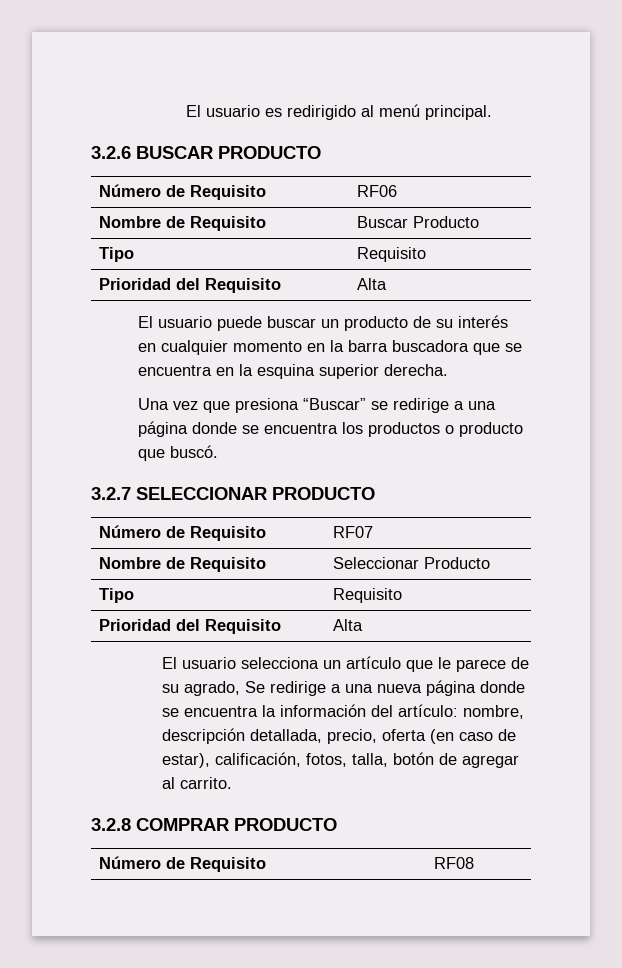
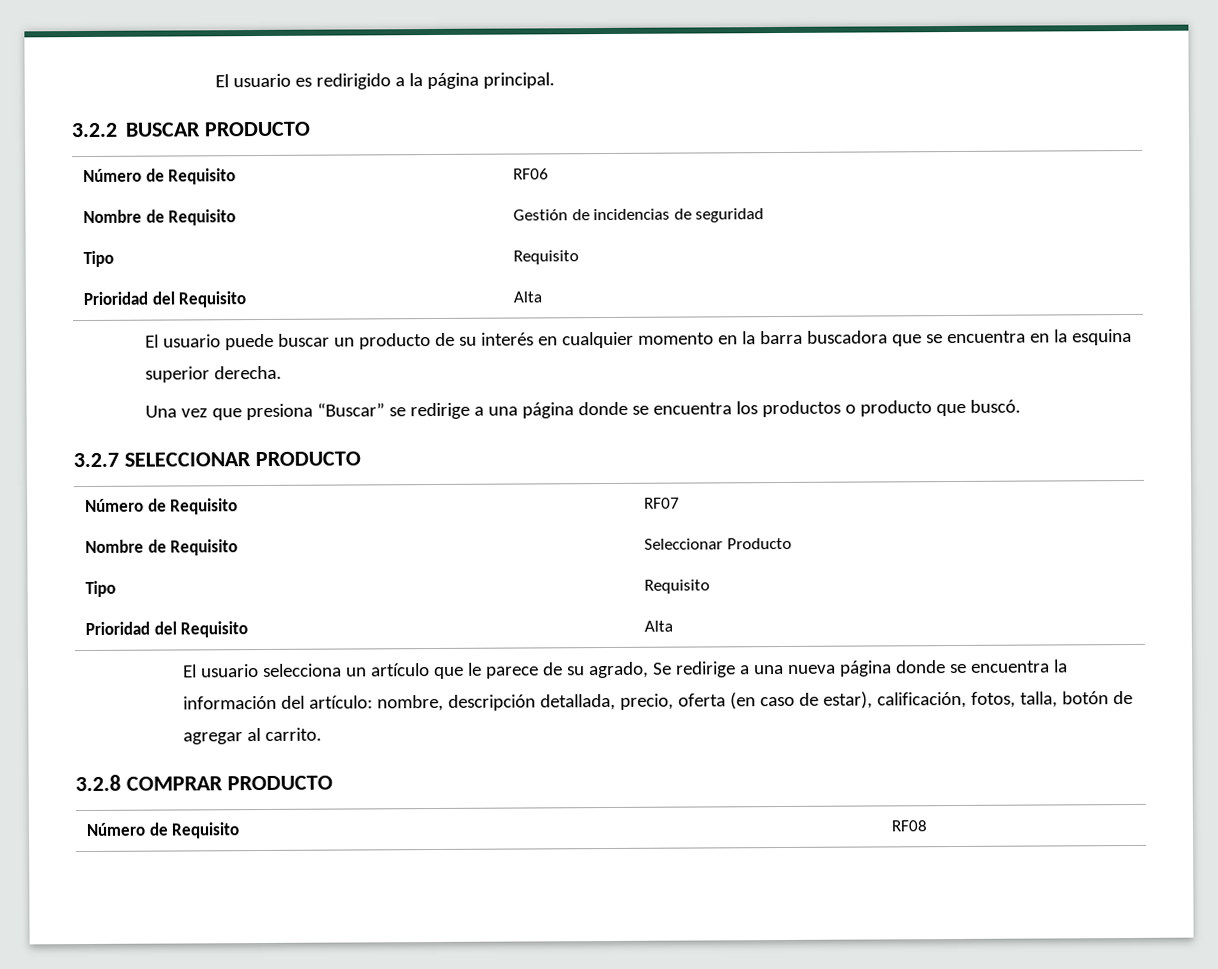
[360,104,420,117] al menú -> [394,72,479,90] a la página
[91,146,131,159] 3.2.6 -> [71,122,117,138] 3.2.2
[357,216,480,228] Buscar Producto -> [513,208,764,223] Gestión de incidencias de seguridad

